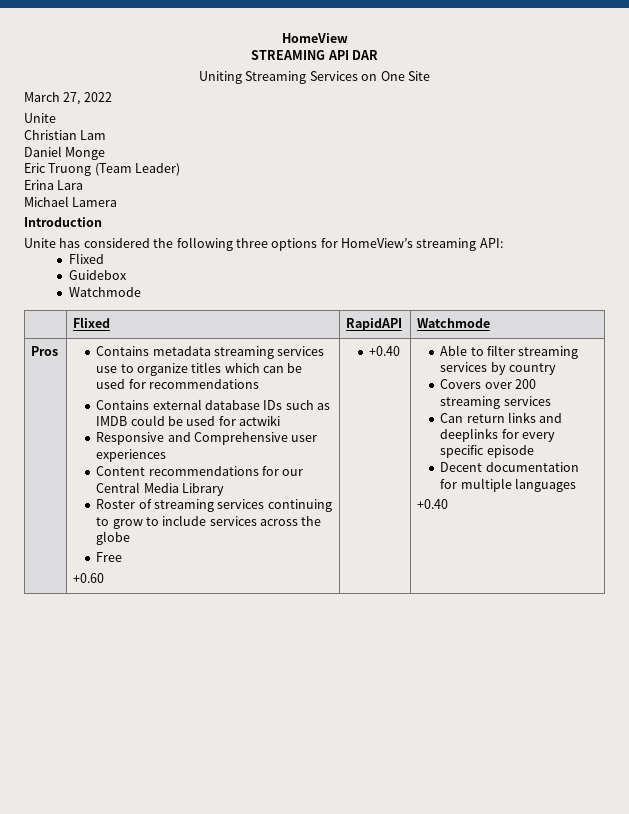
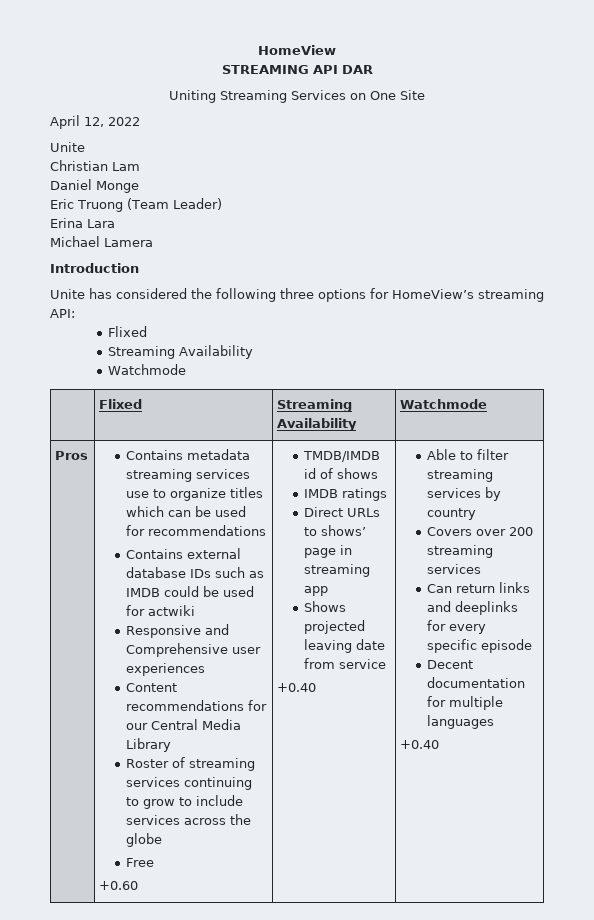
[24,92,81,105] March 27, -> [50,115,104,129] April 12,
[68,270,127,280] Guidebox -> [108,345,254,359] Streaming Availability
[346,318,403,331] RapidAPI -> [277,399,353,412] [277,418,358,431] Streaming Availability
(105, 578) none -> [303,451,381,462] [304,468,379,479] [304,488,388,501] [304,507,381,517] [304,525,367,536] [304,545,353,558] [304,564,371,577] [304,586,329,596] [304,601,347,612] [304,620,366,634] [304,639,386,653] [304,658,387,669] TMDB/IMDB id of shows // IMDB ratings // Direct URLs to shows’ page in streaming app // Shows projected leaving date from service //

